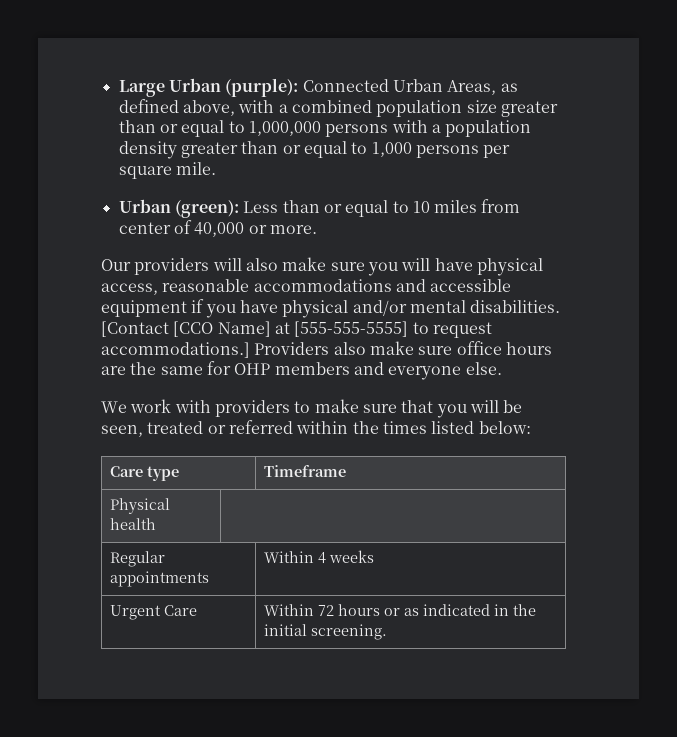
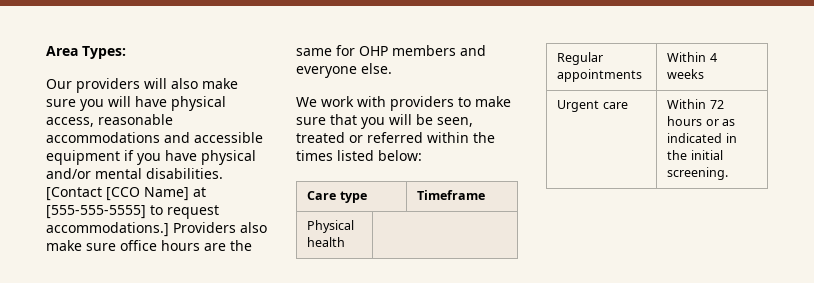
[118,78,518,97] [118,99,558,117] [118,120,532,137] [118,141,511,159] [118,162,216,179] [118,199,521,218] [118,220,317,237] Large Urban (purple): Connected Urban Areas, as defined above, with a combined population size greater than or equal to 1,000,000 persons with a population density greater than or equal to 1,000 persons per square mile. // Urban (green): Less than or equal to 10 miles from center of 40,000 or more. -> [46,46,126,59] Area Types:
[163,605,197,616] Care -> [602,102,628,109] care

